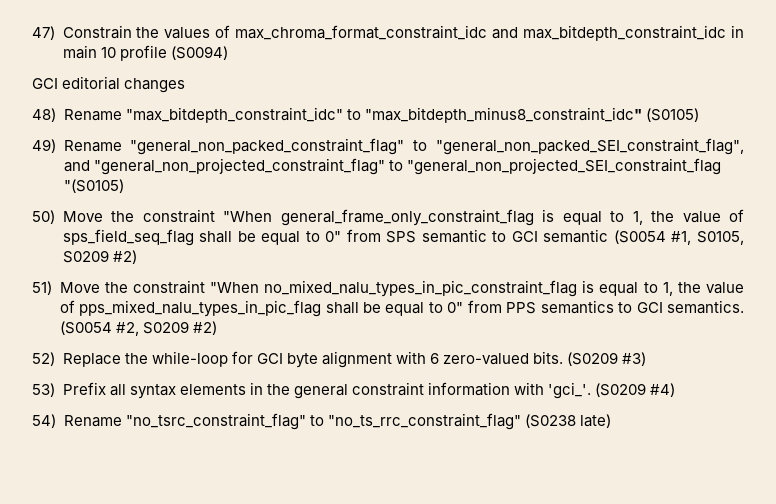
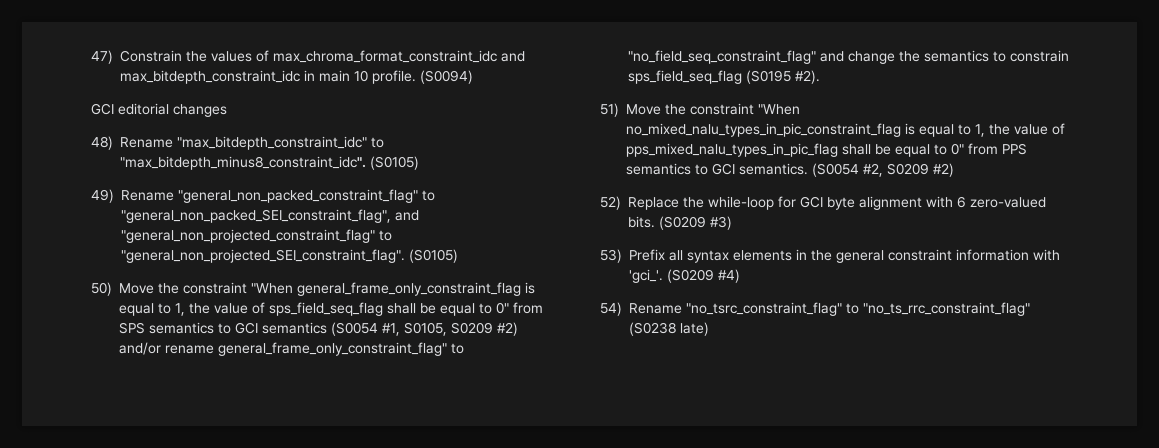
[119,45,167,61] profile -> [372,70,416,84] profile.
[364,107,642,123] "max_bitdepth_minus8_constraint_idc" -> [120,156,366,170] "max_bitdepth_minus8_constraint_idc".
[406,158,721,175] [63,179,124,193] "general_non_projected_SEI_constraint_flag "(S0105) -> [121,249,458,263] "general_non_projected_SEI_constraint_flag". (S0105)
[421,229,609,243] semantic to GCI semantic -> [149,322,327,334] semantics to GCI semantics
(137, 257) none -> [119,342,464,356] [628,50,1069,64] [628,70,820,84] and/or rename general_frame_only_constraint_flag" to "no_field_seq_constraint_flag" and change the semantics to constrain sps_field_seq_flag (S0195 #2).

